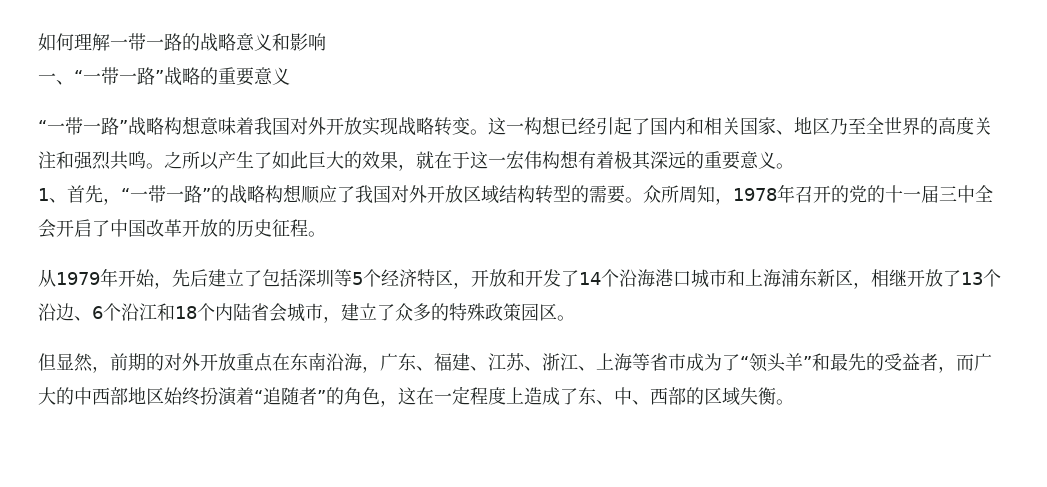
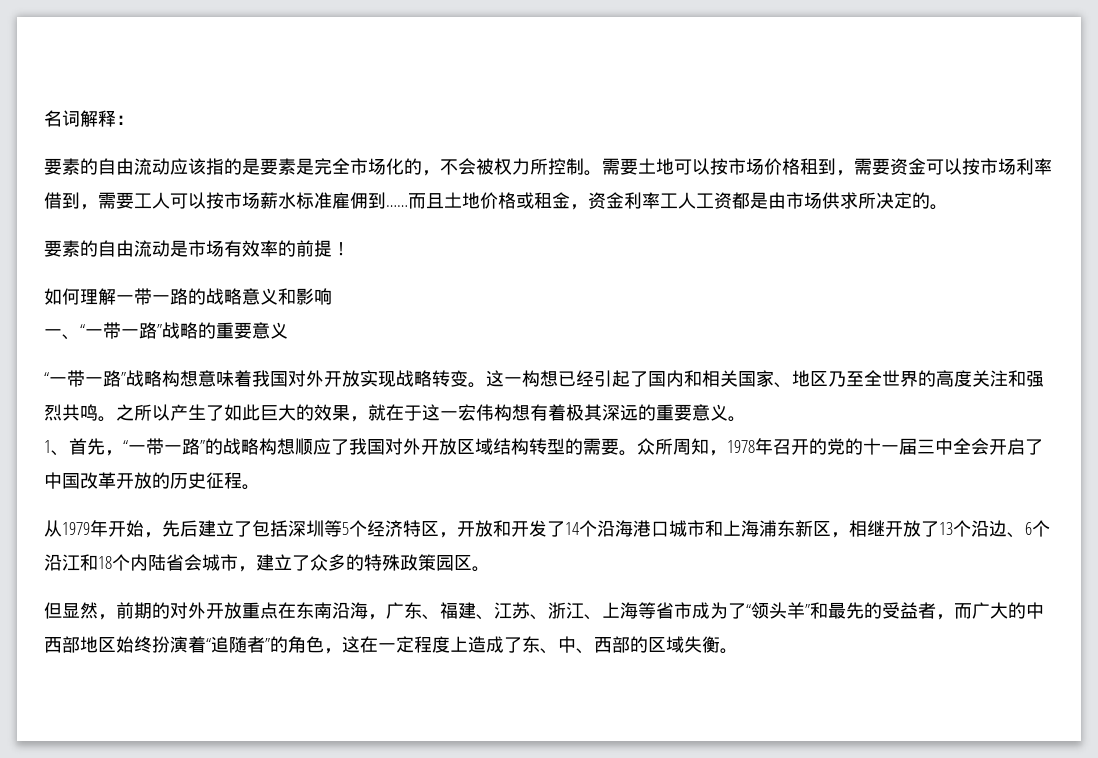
(38, 42) none -> [44,110,134,127] [44,158,1052,176] [44,192,948,210] [44,240,350,257] 名词解释： // 要素的自由流动应该指的是要素是完全市场化的，不会被权力所控制。需要土地可以按市场价格租到，需要资金可以按市场利率借到，需要工人可以按市场薪水标准雇佣到……而且土地价格或租金，资金利率工人工资都是由市场供求所决定的。 // 要素的自由流动是市场有效率的前提！ //

